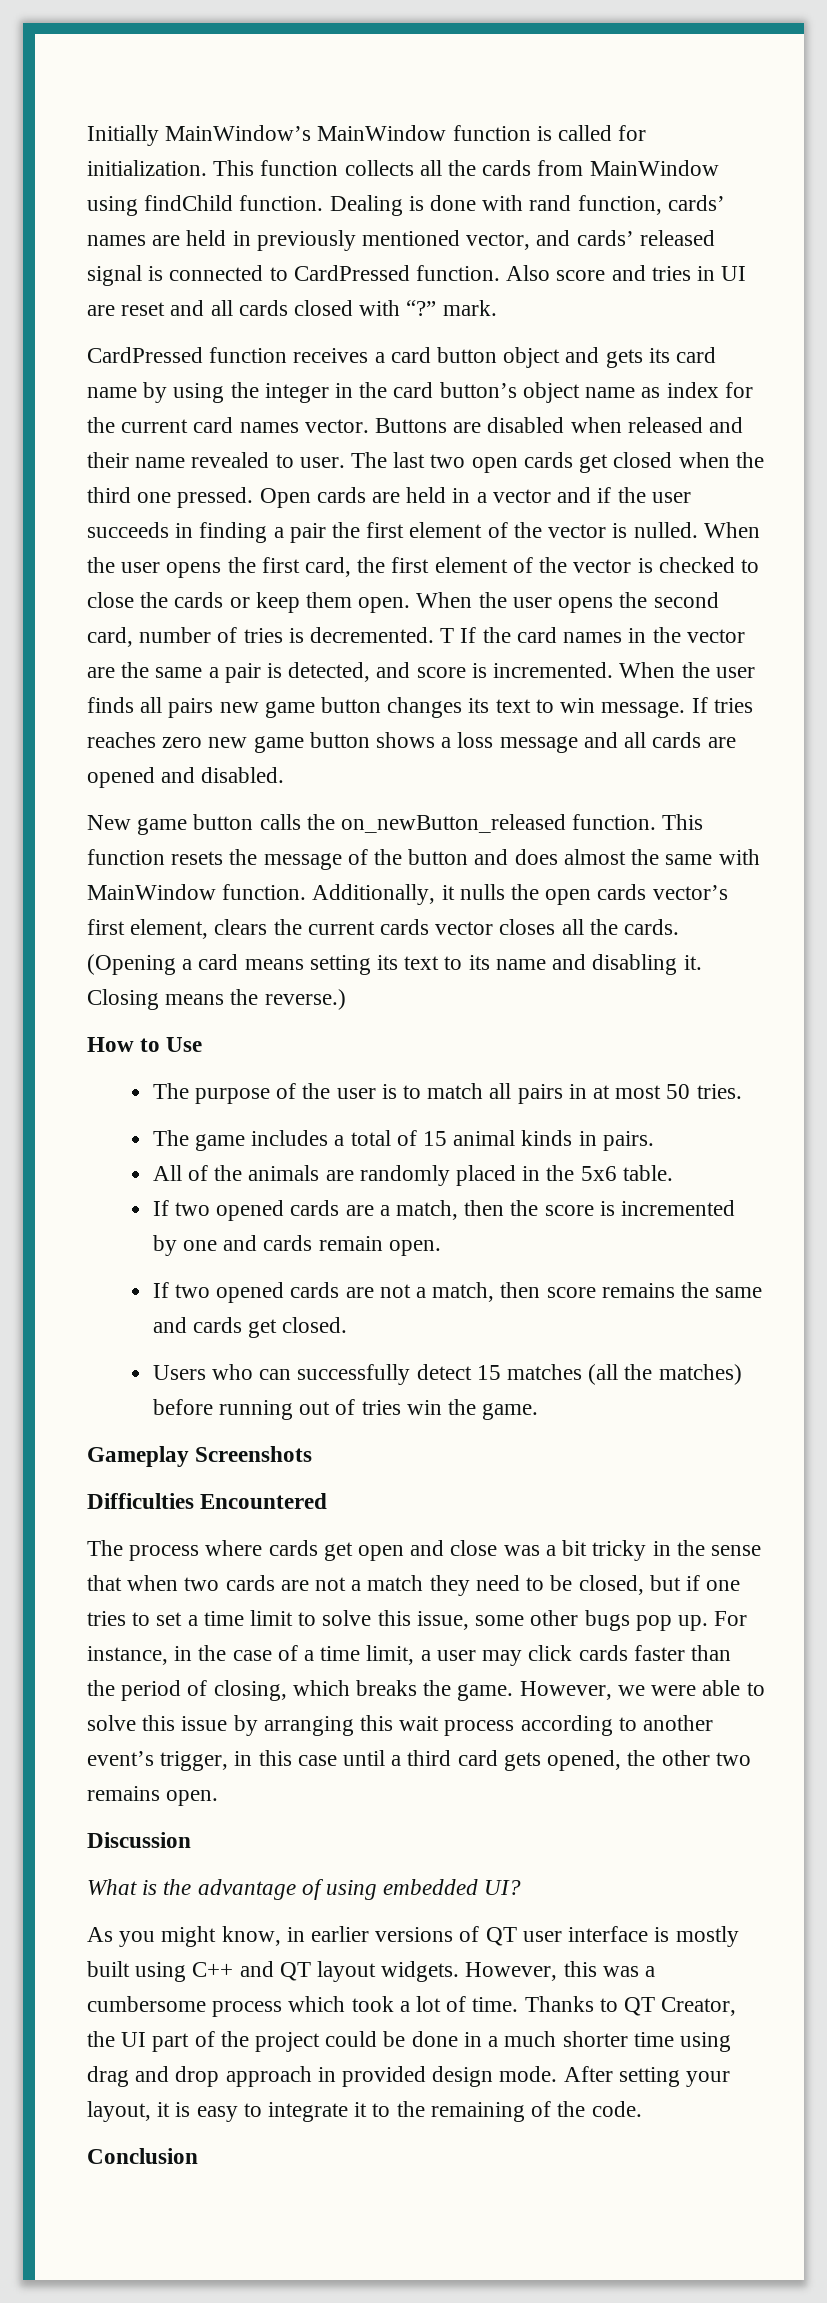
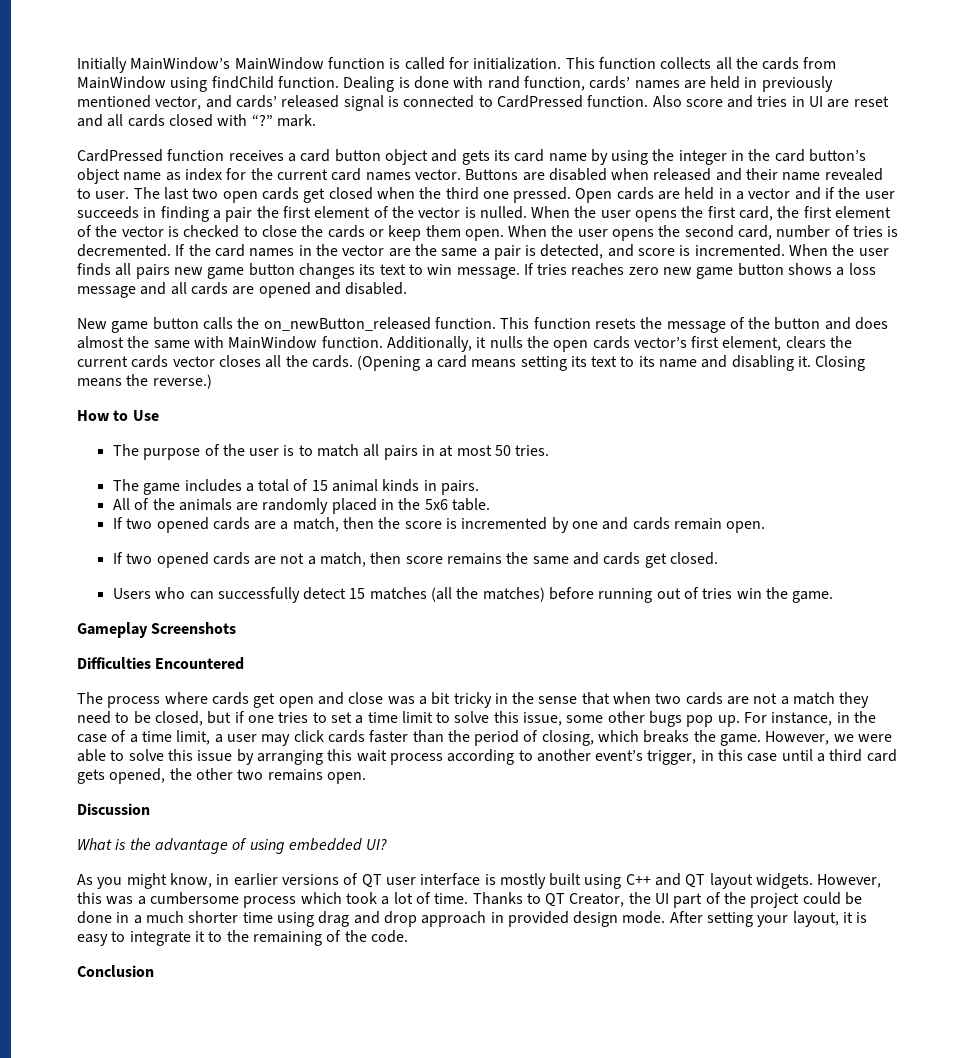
[440,628,455,643] T -> (171, 250) none

